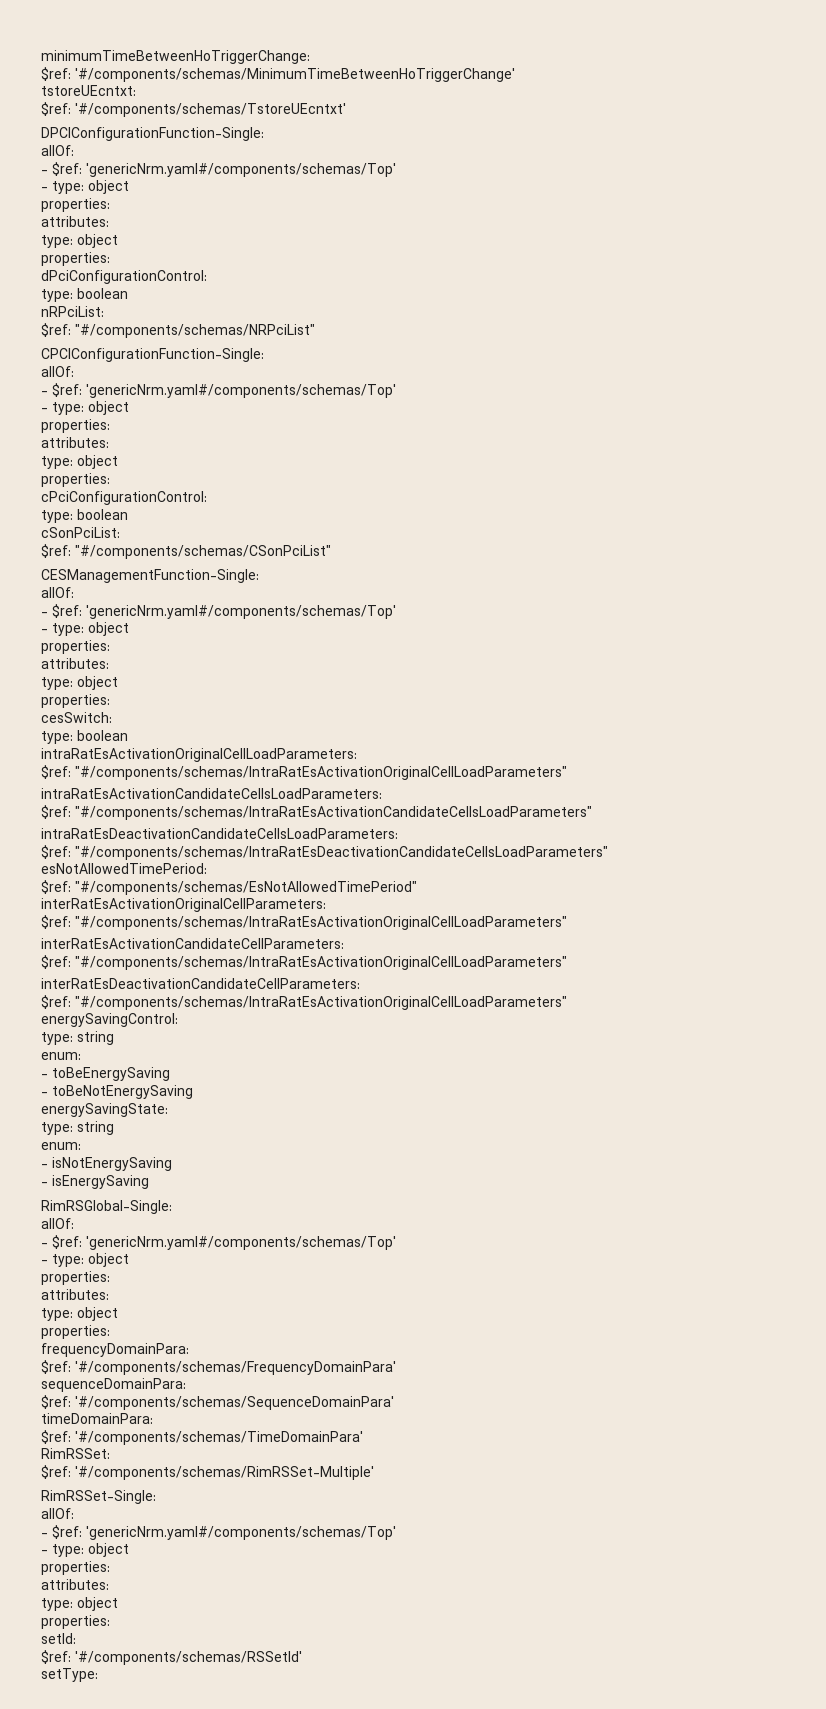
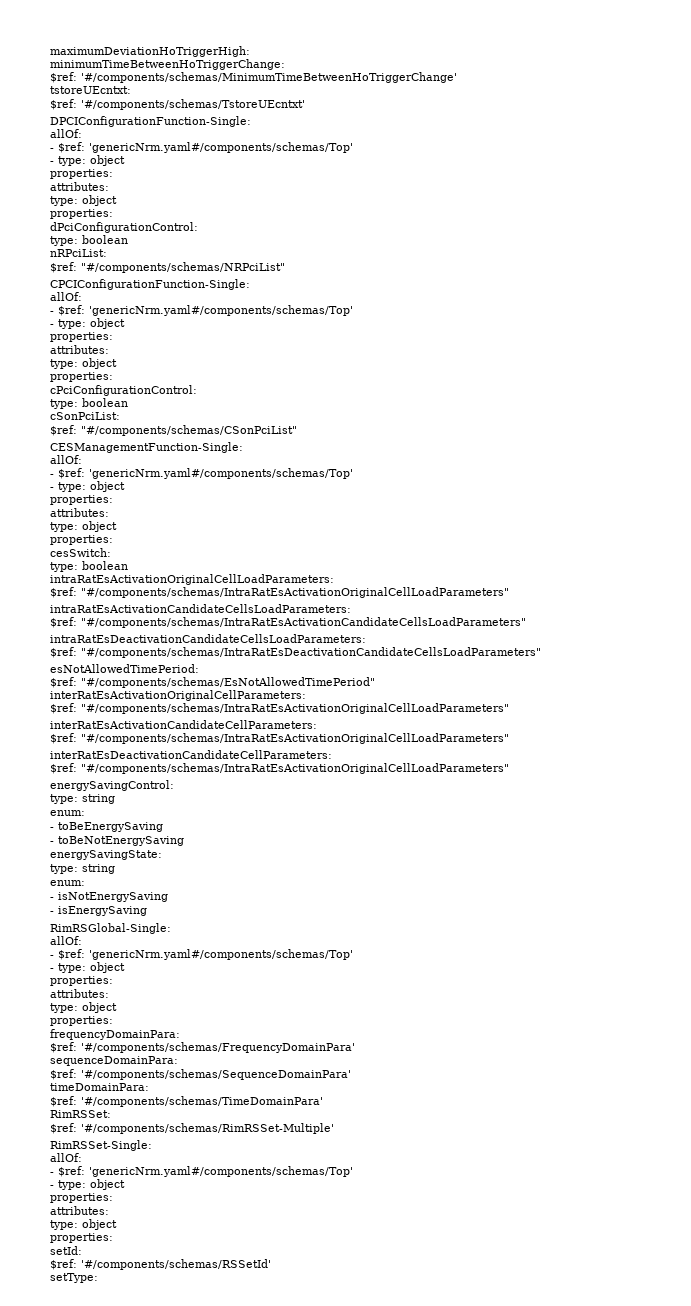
(41, 57) none -> [50,46,250,57] maximumDeviationHoTriggerHigh: //

